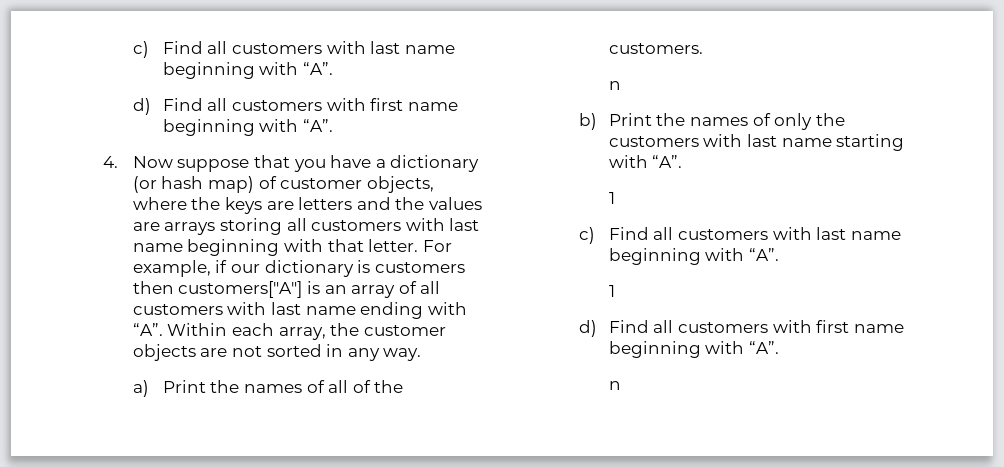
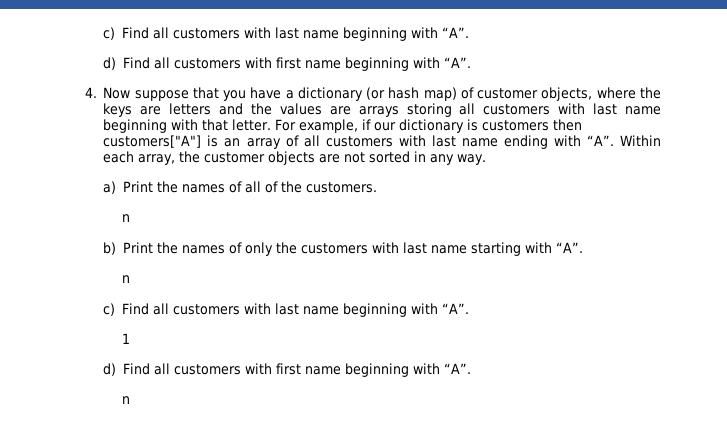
[608,192,615,204] 1 -> [121,275,130,283] n

